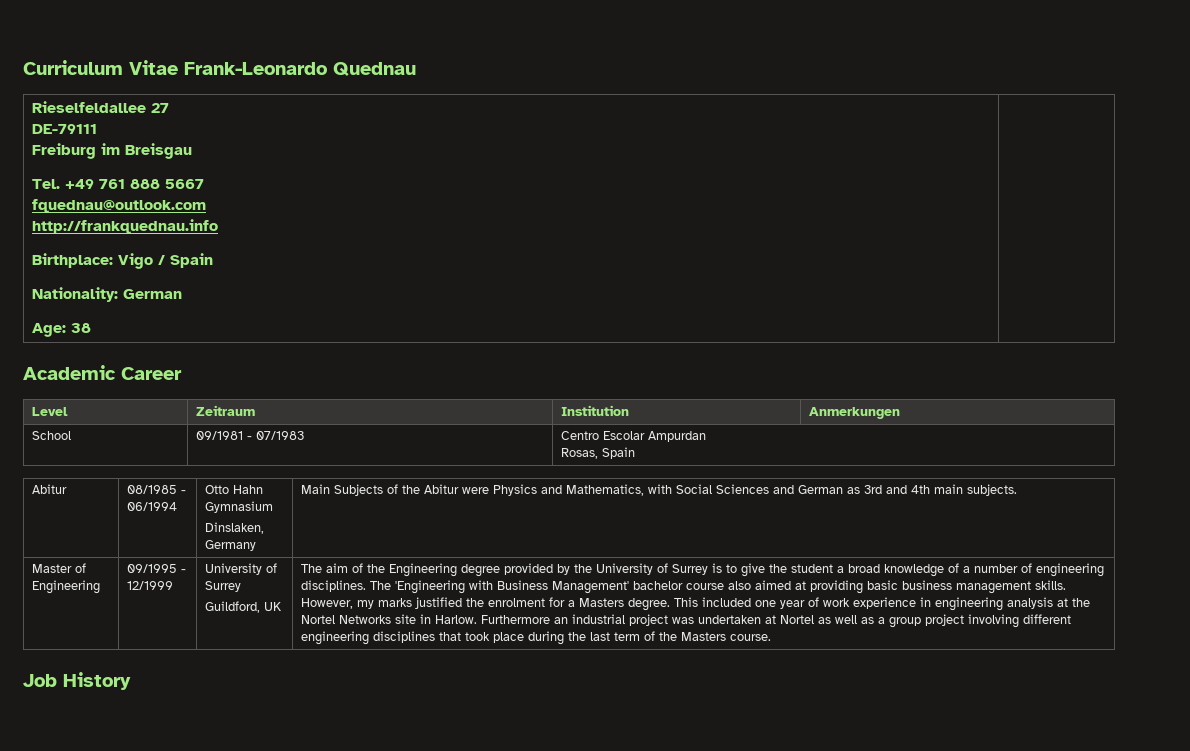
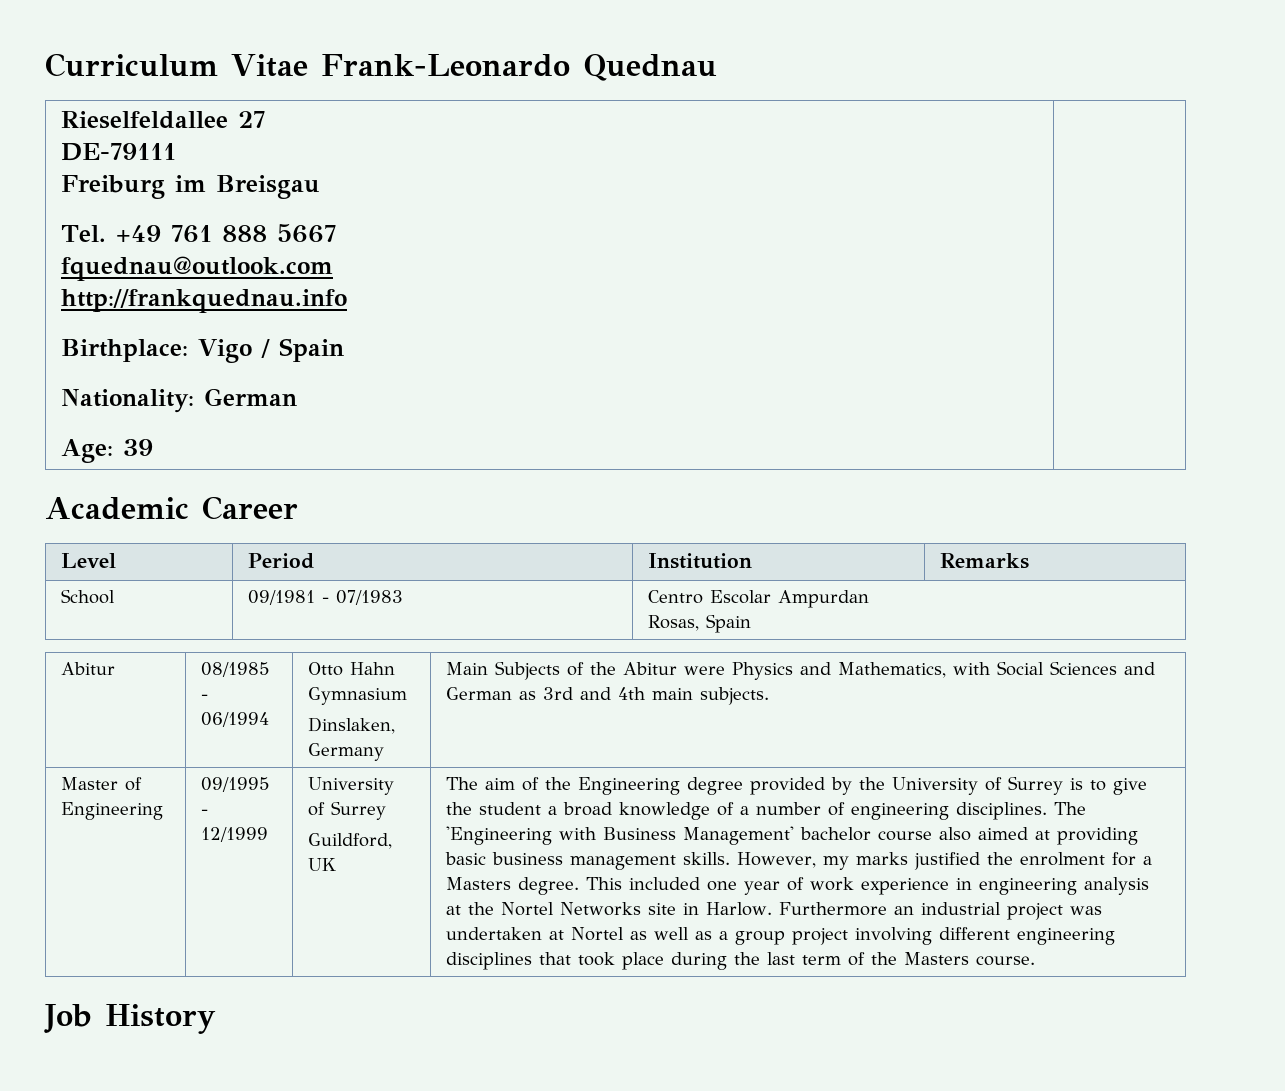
[70,323,91,333] 38 -> [122,439,153,456] 39
[195,405,255,416] Zeitraum -> [247,553,314,569] Period
[808,407,900,419] Anmerkungen -> [939,553,1029,569] Remarks

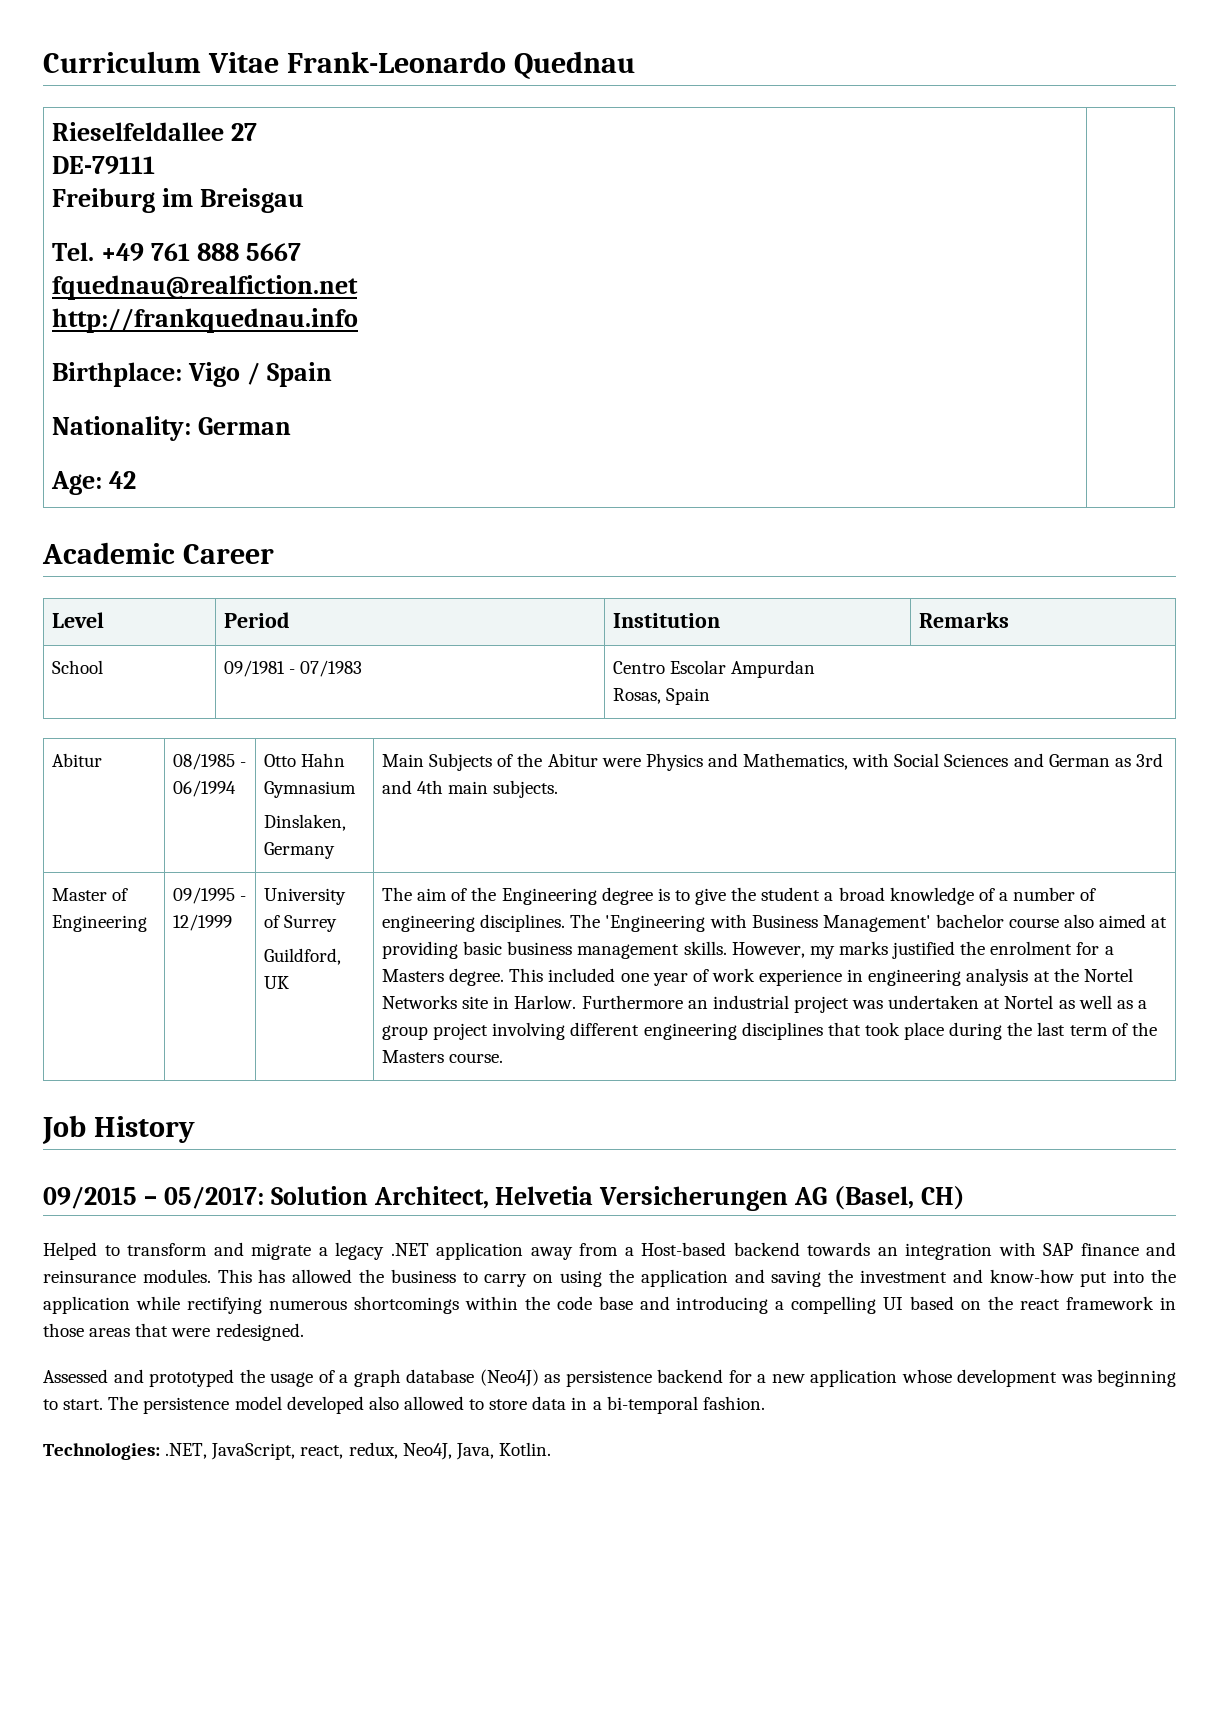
[60,256,333,281] fquednau@outlook.com -> [52,275,359,300] fquednau@realfiction.net
[122,439,153,456] 39 -> [108,471,136,489] 42
[749,776,1063,795] provided by the University of Surrey -> (653, 896) none
(216, 1019) none -> [43,1186,965,1211] [43,1242,1176,1260] [43,1269,1177,1287] [43,1296,1176,1314] [43,1323,304,1341] [43,1369,1176,1387] [43,1396,765,1414] [43,1442,551,1460] // 09/2015 – 05/2017: Solution Architect, Helvetia Versicherungen AG (Basel, CH) // Helped to transform and migrate a legacy .NET application away from a Host-based backend towards an integration with SAP finance and reinsurance modules. This has allowed the business to carry on using the application and saving the investment and know-how put into the application while rectifying numerous shortcomings within the code base and introducing a compelling UI based on the react framework in those areas that were redesigned. // Assessed and prototyped the usage of a graph database (Neo4J) as persistence backend for a new application whose development was beginning to start. The persistence model developed also allowed to store data in a bi-temporal fashion. // Technologies: .NET, JavaScript, react, redux, Neo4J, Java, Kotlin.

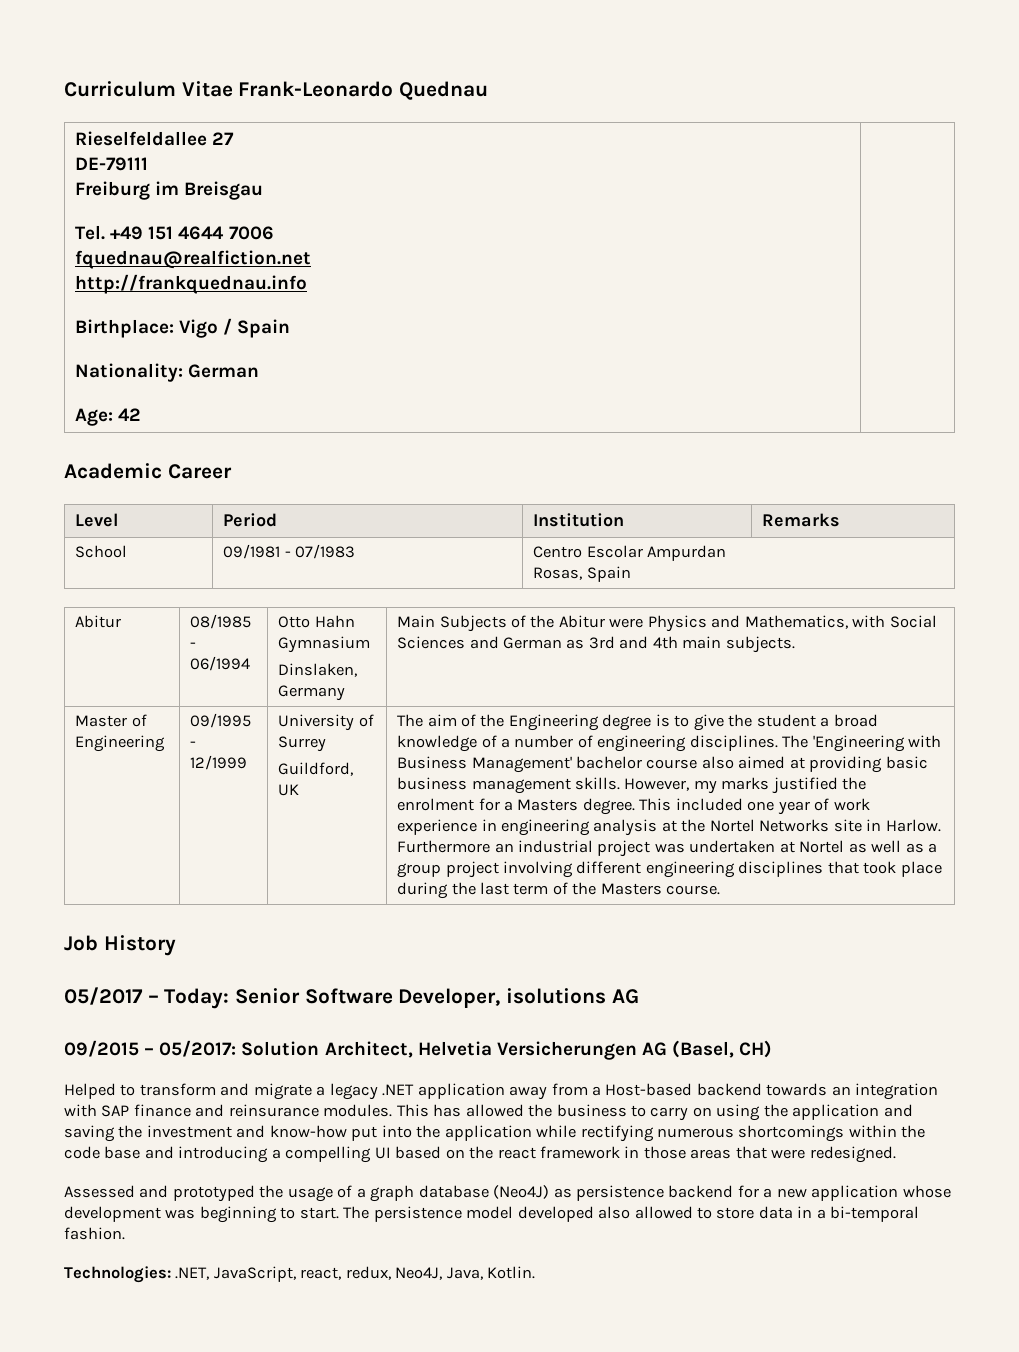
[150,243,301,261] 761 888 5667 -> [148,226,274,240] 151 4644 7006
(195, 1129) none -> [64,987,639,1009] // 05/2017 – Today: Senior Software Developer, isolutions AG

